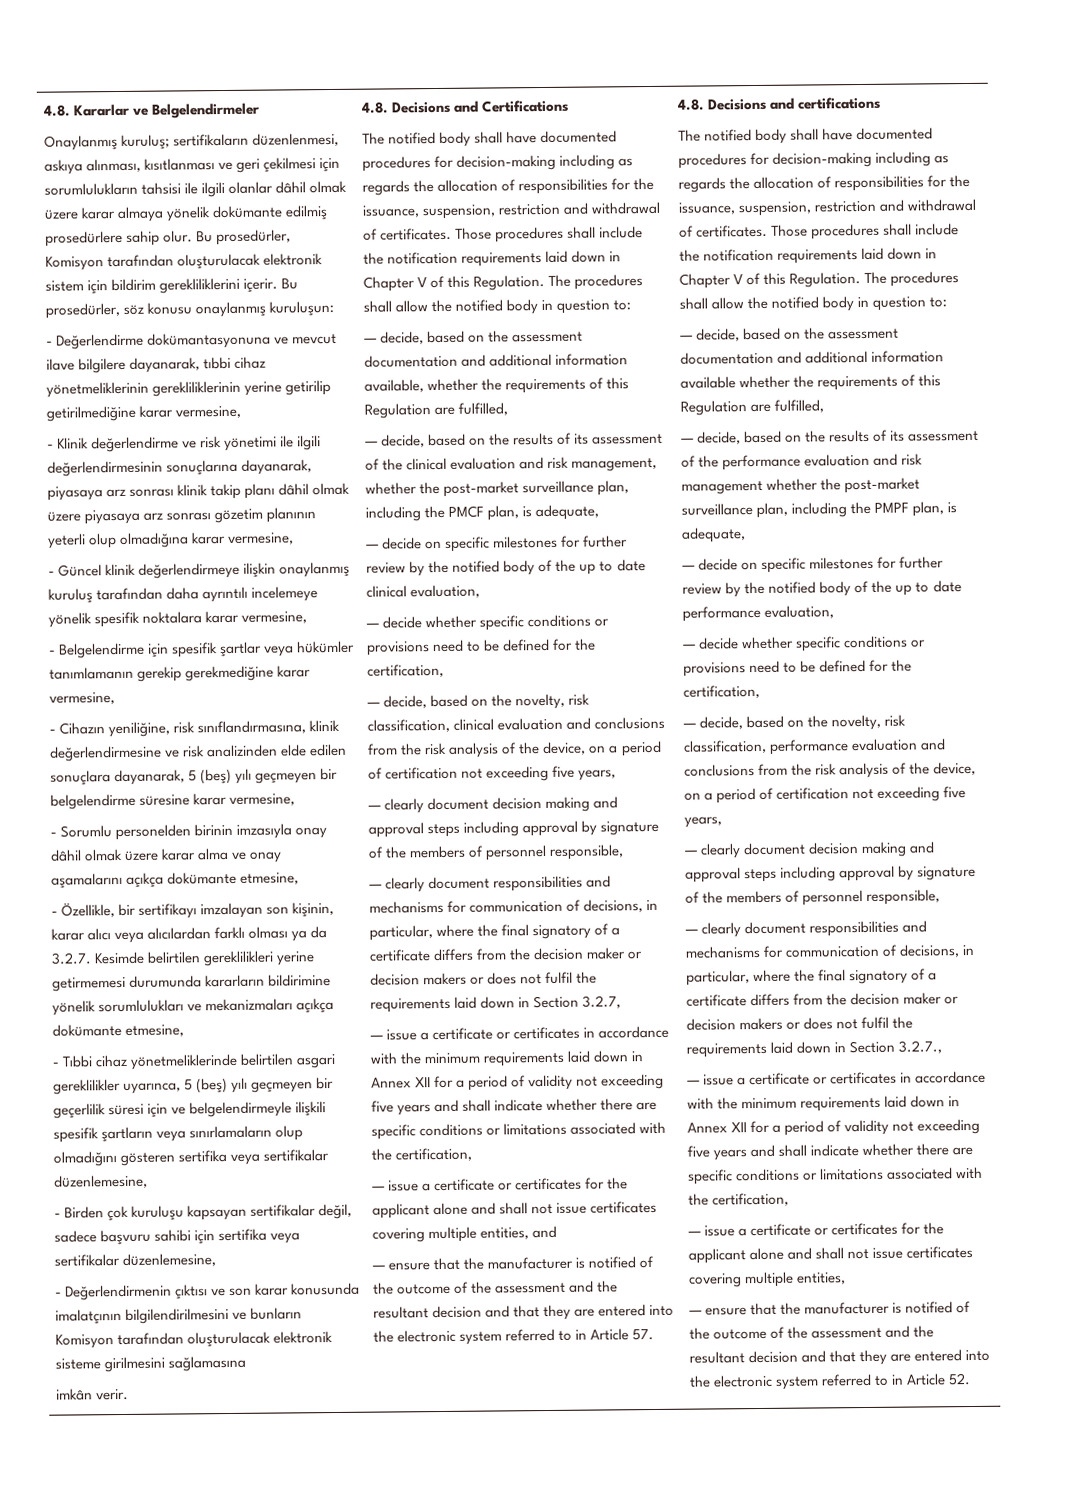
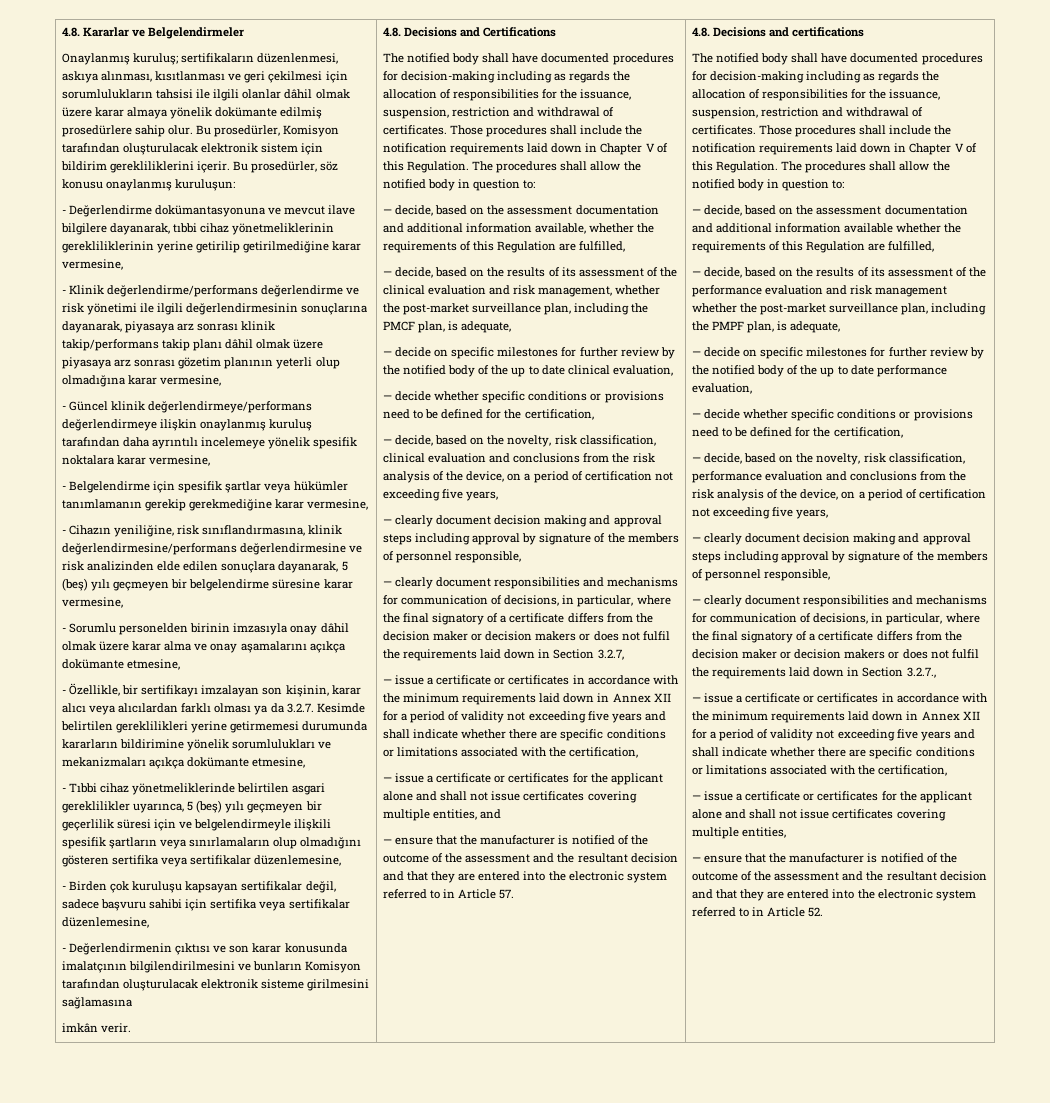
(90, 443) none -> [107,285,259,297] değerlendirme/performans
(209, 490) none -> [61,339,159,351] takip/performans
(137, 569) none -> [148,401,313,413] değerlendirmeye/performans
(341, 725) none -> [61,543,237,555] değerlendirmesine/performans

